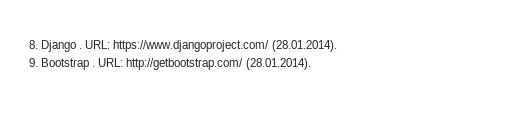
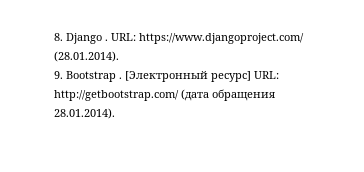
[98,58,311,70] URL: http://getbootstrap.com/ (28.01.2014). -> [125,71,280,82] [54,89,276,101] [54,108,116,119] [Электронный ресурс] URL: http://getbootstrap.com/ (дата обращения 28.01.2014).

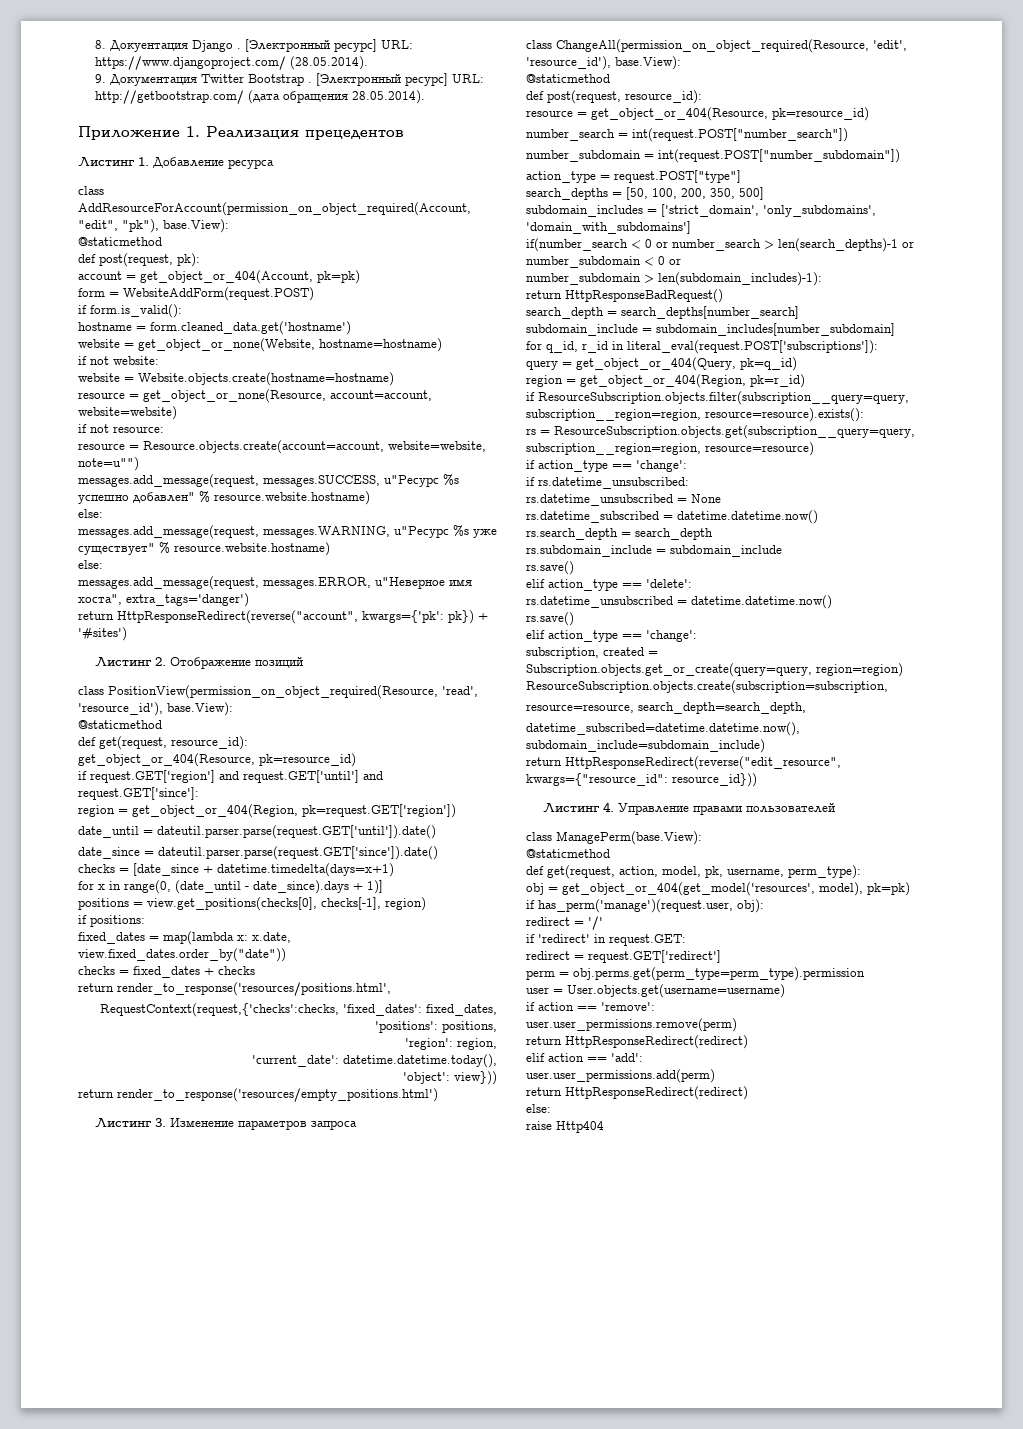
(64, 37) none -> [109,40,188,52] Докуентация
(109, 40) none -> [244,39,377,52] [Электронный ресурс]
[54,51,120,62] (28.01.2014). -> [289,56,368,70] (28.05.2014).
(64, 75) none -> [109,74,244,86] Документация Twitter
[54,108,116,119] 28.01.2014). -> [351,90,425,104] [78,126,404,140] [78,157,274,169] [78,186,104,195] [78,202,471,216] [78,219,229,233] [78,237,162,246] [78,253,200,267] [78,270,360,284] [78,287,314,301] [78,304,182,318] [78,321,351,335] [78,338,442,352] [78,356,159,365] [78,372,394,386] [78,389,432,403] [78,406,177,420] [78,424,164,433] [78,440,486,454] [78,457,139,471] [78,474,459,488] [78,491,370,505] [78,509,103,518] [78,525,497,539] [78,542,330,556] [78,560,103,569] [78,576,472,590] [78,593,249,607] [78,610,488,624] [78,627,127,641] [94,657,303,669] [78,685,478,699] [78,702,233,716] [78,720,162,729] [78,736,248,750] [78,753,356,767] [78,770,383,783] [78,787,199,800] [78,804,456,818] [78,825,436,839] [78,846,438,860] [78,863,394,877] [78,880,383,894] [78,897,426,911] [78,915,145,927] [78,931,291,945] [78,948,286,962] [78,966,255,978] [78,982,391,996] [100,1003,497,1017] [375,1021,497,1033] [405,1038,497,1050] [252,1054,497,1068] [403,1071,497,1085] [78,1088,438,1102] [94,1118,357,1130] [526,39,907,53] [526,56,681,70] [526,74,610,83] [526,90,702,104] [526,107,869,121] [526,128,848,142] [526,149,900,163] [526,170,741,183] [526,187,764,200] [526,204,876,217] [526,221,691,234] [526,238,914,252] [526,256,681,268] [526,272,822,286] [526,289,723,303] [526,306,799,319] [526,323,895,336] [526,340,878,354] [526,357,797,371] [526,374,805,388] [526,391,909,405] [526,408,864,422] [526,425,915,439] [526,442,814,456] [526,460,687,472] [526,477,689,489] [526,494,721,506] [526,510,818,524] [526,528,713,540] [526,545,782,557] [526,561,574,575] [526,579,692,591] [526,595,832,609] [526,612,574,626] [526,630,697,642] [526,647,658,659] [526,663,903,677] [526,680,888,694] [526,702,806,714] [526,722,800,736] [526,739,765,753] [526,756,841,770] [526,773,757,787] [542,802,835,815] [526,831,702,845] [526,849,610,858] [526,865,861,879] [526,882,910,896] [526,899,764,913] [526,916,603,930] [526,934,686,946] [526,950,721,963] [526,967,865,981] [526,984,785,998] [526,1002,655,1011] [526,1018,737,1032] [526,1035,748,1049] [526,1053,643,1062] [526,1069,715,1083] [526,1086,748,1100] [526,1104,551,1113] [526,1121,604,1133] 28.05.2014). // Приложение 1. Реализация прецедентов // Листинг 1. Добавление ресурса // class AddResourceForAccount(permission_on_object_required(Account, "edit", "pk"), base.View): // @staticmethod // def post(request, pk): // account = get_object_or_404(Account, pk=pk) // form = WebsiteAddForm(request.POST) // if form.is_valid(): // hostname = form.cleaned_data.get('hostname') // website = get_object_or_none(Website, hostname=hostname) // if not website: // website = Website.objects.create(hostname=hostname) // resource = get_object_or_none(Resource, account=account, website=website) // if not resource: // resource = Resource.objects.create(account=account, website=website, note=u"") // messages.add_message(request, messages.SUCCESS, u"Ресурс %s успешно добавлен" % resource.website.hostname) // else: // messages.add_message(request, messages.WARNING, u"Ресурс %s уже существует" % resource.website.hostname) // else: // messages.add_message(request, messages.ERROR, u"Неверное имя хоста", extra_tags='danger') // return HttpResponseRedirect(reverse("account", kwargs={'pk': pk}) + '#sites') // Листинг 2. Отображение позиций // class PositionView(permission_on_object_required(Resource, 'read', 'resource_id'), base.View): // @staticmethod // def get(request, resource_id): // get_object_or_404(Resource, pk=resource_id) // if request.GET['region'] and request.GET['until'] and request.GET['since']: // region = get_object_or_404(Region, pk=request.GET['region']) // date_until = dateutil.parser.parse(request.GET['until']).date() // date_since = dateutil.parser.parse(request.GET['since']).date() // checks = [date_since + datetime.timedelta(days=x+1) // for x in range(0, (date_until - date_since).days + 1)] // positions = view.get_positions(checks[0], checks[-1], region) // if positions: // fixed_dates = map(lambda x: x.date, view.fixed_dates.order_by("date")) // checks = fixed_dates + checks // return render_to_response('resources/positions.html', // RequestContext(request,{'checks':checks, 'fixed_dates': fixed_dates, 'positions': positions, // 'region': region, // 'current_date': datetime.datetime.today(), // 'object': view})) // return render_to_response('resources/empty_positions.html') // Листинг 3. Изменение параметров запроса // class ChangeAll(permission_on_object_required(Resource, 'edit', 'resource_id'), base.View): // @staticmethod // def post(request, resource_id): // resource = get_object_or_404(Resource, pk=resource_id) // number_search = int(request.POST["number_search"]) // number_subdomain = int(request.POST["number_subdomain"]) // action_type = request.POST["type"] // search_depths = [50, 100, 200, 350, 500] // subdomain_includes = ['strict_domain', 'only_subdomains', 'domain_with_subdomains'] // if(number_search < 0 or number_search > len(search_depths)-1 or number_subdomain < 0 or // number_subdomain > len(subdomain_includes)-1): // return HttpResponseBadRequest() // search_depth = search_depths[number_search] // subdomain_include = subdomain_includes[number_subdomain] // for q_id, r_id in literal_eval(request.POST['subscriptions']): // query = get_object_or_404(Query, pk=q_id) // region = get_object_or_404(Region, pk=r_id) // if ResourceSubscription.objects.filter(subscription__query=query, subscription__region=region, resource=resource).exists(): // rs = ResourceSubscription.objects.get(subscription__query=query, subscription__region=region, resource=resource) // if action_type == 'change': // if rs.datetime_unsubscribed: // rs.datetime_unsubscribed = None // rs.datetime_subscribed = datetime.datetime.now() // rs.search_depth = search_depth // rs.subdomain_include = subdomain_include // rs.save() // elif action_type == 'delete': // rs.datetime_unsubscribed = datetime.datetime.now() // rs.save() // elif action_type == 'change': // subscription, created = Subscription.objects.get_or_create(query=query, region=region) ResourceSubscription.objects.create(subscription=subscription, // resource=resource, search_depth=search_depth, // datetime_subscribed=datetime.datetime.now(), subdomain_include=subdomain_include) // return HttpResponseRedirect(reverse("edit_resource", kwargs={"resource_id": resource_id})) // Листинг 4. Управление правами пользователей // class ManagePerm(base.View): // @staticmethod // def get(request, action, model, pk, username, perm_type): // obj = get_object_or_404(get_model('resources', model), pk=pk) // if has_perm('manage')(request.user, obj): // redirect = '/' // if 'redirect' in request.GET: // redirect = request.GET['redirect'] // perm = obj.perms.get(perm_type=perm_type).permission // user = User.objects.get(username=username) // if action == 'remove': // user.user_permissions.remove(perm) // return HttpResponseRedirect(redirect) // elif action == 'add': // user.user_permissions.add(perm) // return HttpResponseRedirect(redirect) // else: // raise Http404

